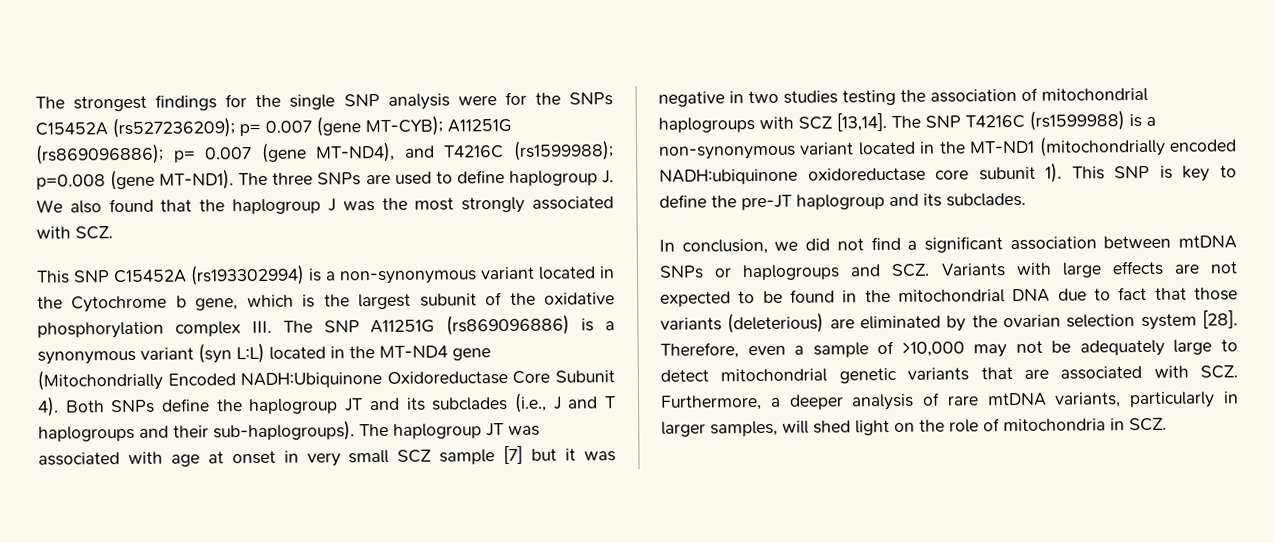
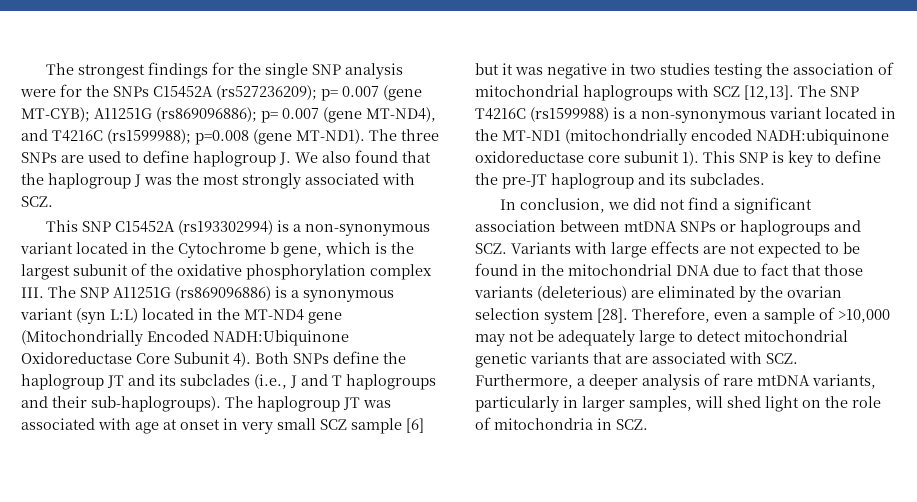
[503,445,524,465] [7] -> [406,418,424,433] [6]
[836,113,887,132] [13,14]. -> [744,85,794,100] [12,13].

